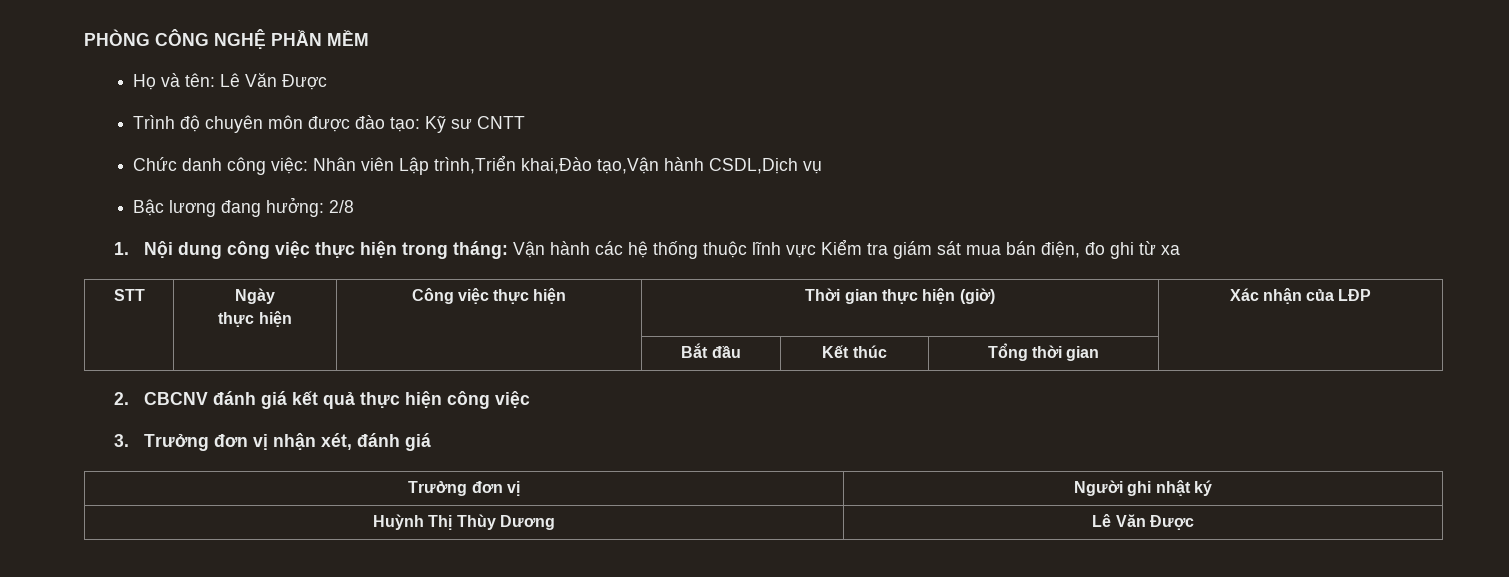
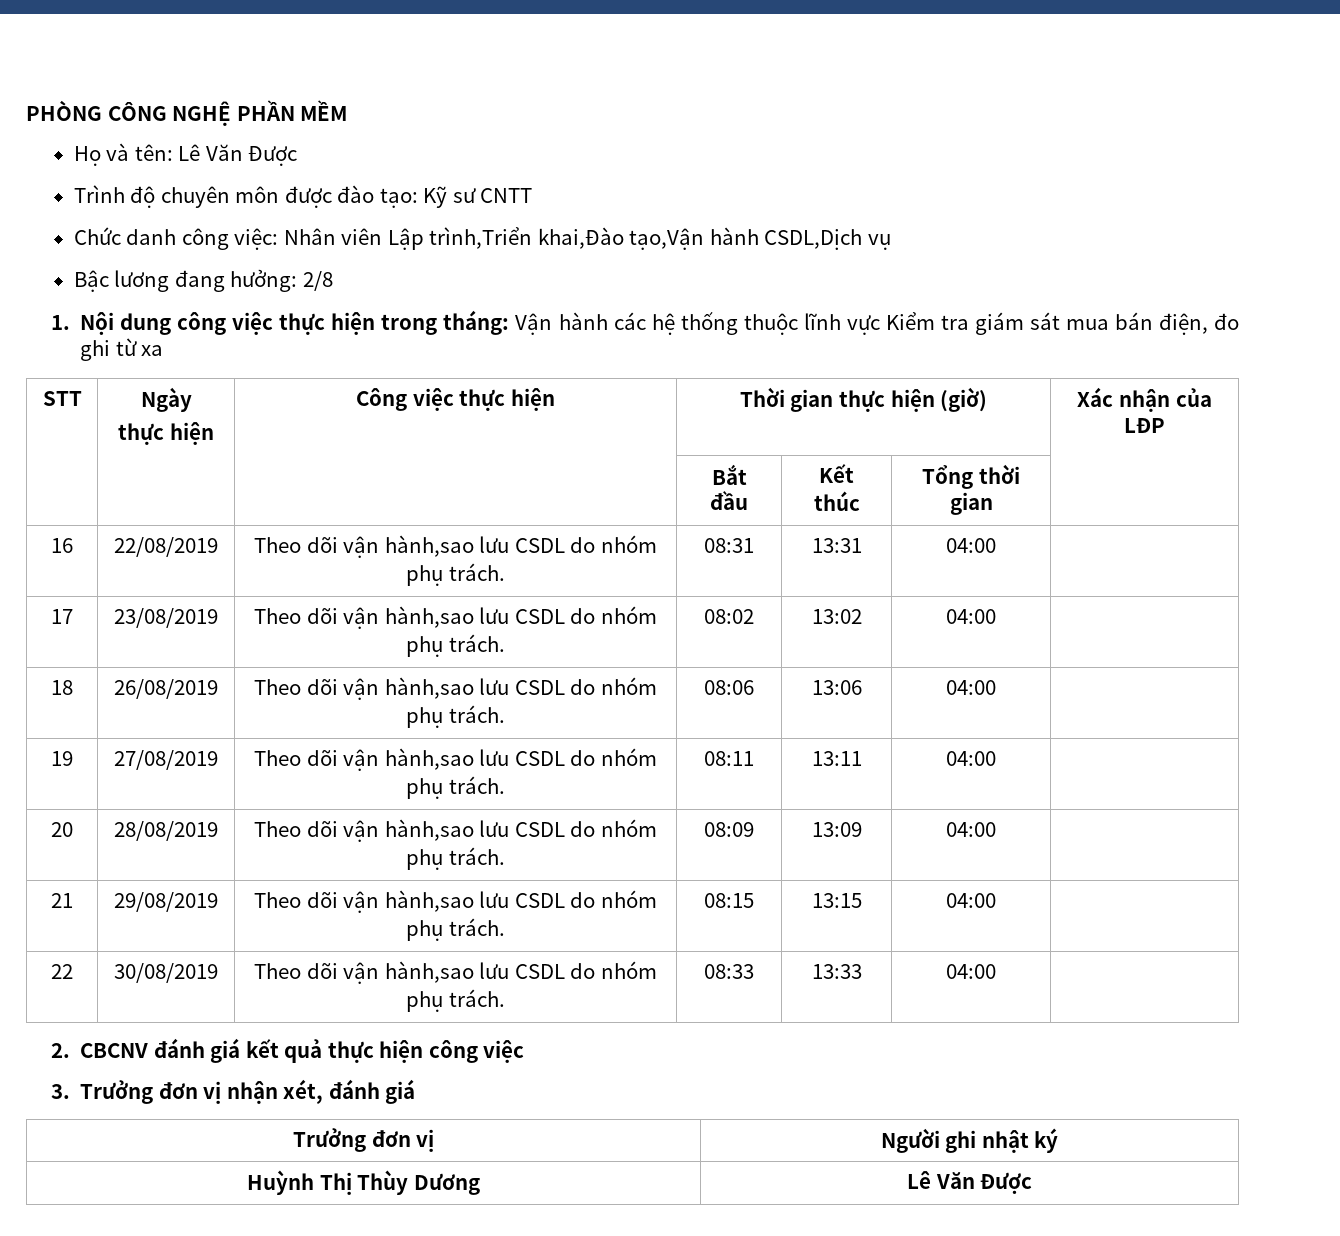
(1100, 353) none -> [51,538,73,553] [114,537,218,557] [254,535,657,558] [406,563,505,586] [704,538,755,553] [811,538,862,553] [946,538,997,553] [51,609,73,624] [114,608,218,628] [254,606,657,629] [406,634,505,657] [704,609,755,624] [811,609,862,624] [946,609,997,624] [51,680,73,695] [114,679,218,699] [254,677,657,700] [406,705,505,728] [704,680,755,695] [811,680,862,695] [946,680,997,695] [51,751,73,766] [114,750,218,770] [254,748,657,771] [406,776,505,799] [704,751,755,766] [811,751,862,766] [946,751,997,766] [51,822,73,837] [114,821,218,841] [254,819,657,842] [406,847,505,870] [704,822,755,837] [811,822,862,837] [946,822,997,837] [51,893,73,908] [114,892,218,912] [254,890,657,913] [406,918,505,941] [704,893,755,908] [811,893,862,908] [946,893,997,908] [51,964,73,979] [114,963,218,983] [254,961,657,984] [406,989,505,1012] [704,964,755,979] [811,964,862,979] [946,964,997,979] // 16 | 22/08/2019 | Theo dõi vận hành,sao lưu CSDL do nhóm phụ trách. | 08:31 | 13:31 | 04:00 | // 17 | 23/08/2019 | Theo dõi vận hành,sao lưu CSDL do nhóm phụ trách. | 08:02 | 13:02 | 04:00 | // 18 | 26/08/2019 | Theo dõi vận hành,sao lưu CSDL do nhóm phụ trách. | 08:06 | 13:06 | 04:00 | // 19 | 27/08/2019 | Theo dõi vận hành,sao lưu CSDL do nhóm phụ trách. | 08:11 | 13:11 | 04:00 | // 20 | 28/08/2019 | Theo dõi vận hành,sao lưu CSDL do nhóm phụ trách. | 08:09 | 13:09 | 04:00 | // 21 | 29/08/2019 | Theo dõi vận hành,sao lưu CSDL do nhóm phụ trách. | 08:15 | 13:15 | 04:00 | // 22 | 30/08/2019 | Theo dõi vận hành,sao lưu CSDL do nhóm phụ trách. | 08:33 | 13:33 | 04:00 |

